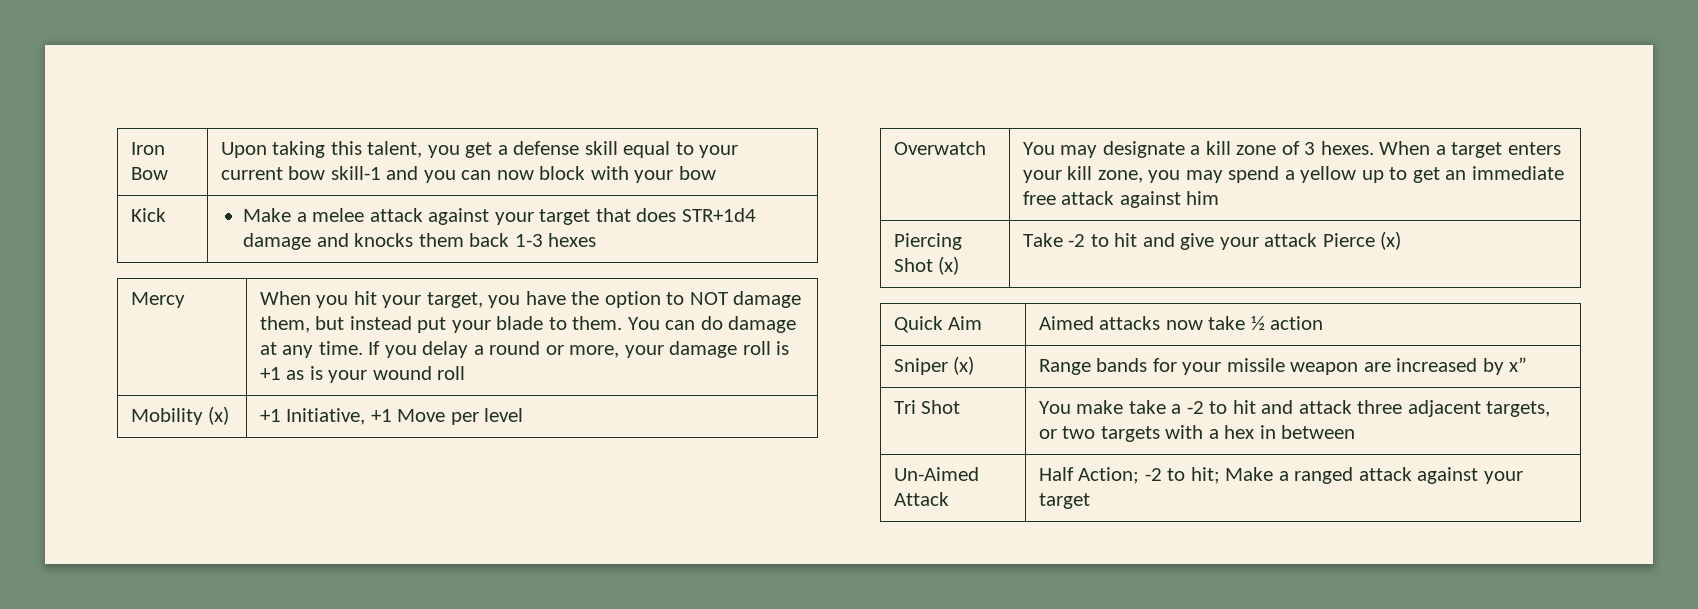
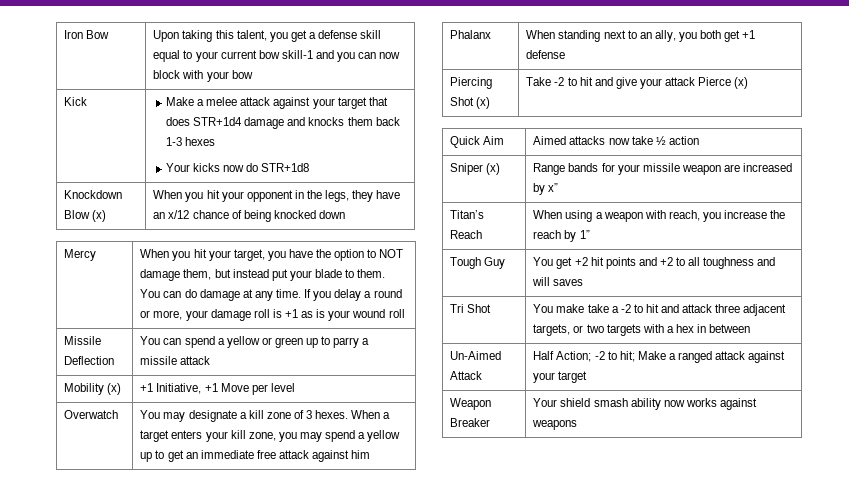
(597, 240) none -> [166,163,310,172] [64,190,123,199] [64,210,107,222] [153,190,401,202] [153,210,346,222] // Your kicks now do STR+1d8 // Knockdown Blow (x) | When you hit your opponent in the legs, they have an x/12 chance of being knocked down
(466, 373) none -> [64,336,102,345] [64,356,115,365] [140,336,370,348] [140,356,211,365] // Missile Deflection | You can spend a yellow or green up to parry a missile attack
(1220, 198) none -> [450,30,492,39] [526,30,756,42] [526,50,566,59] // Phalanx | When standing next to an ally, you both get +1 defense
(1528, 364) none -> [450,210,485,219] [450,230,483,239] [533,210,786,222] [533,230,590,242] [450,257,506,269] [533,257,776,269] [532,277,584,286] // Titan’s Reach | When using a weapon with reach, you increase the reach by 1” // Tough Guy | You get +2 hit points and +2 to all toughness and will saves
(1090, 501) none -> [450,398,492,410] [450,418,491,427] [533,398,758,410] [532,420,578,430] // Weapon Breaker | Your shield smash ability now works against weapons

